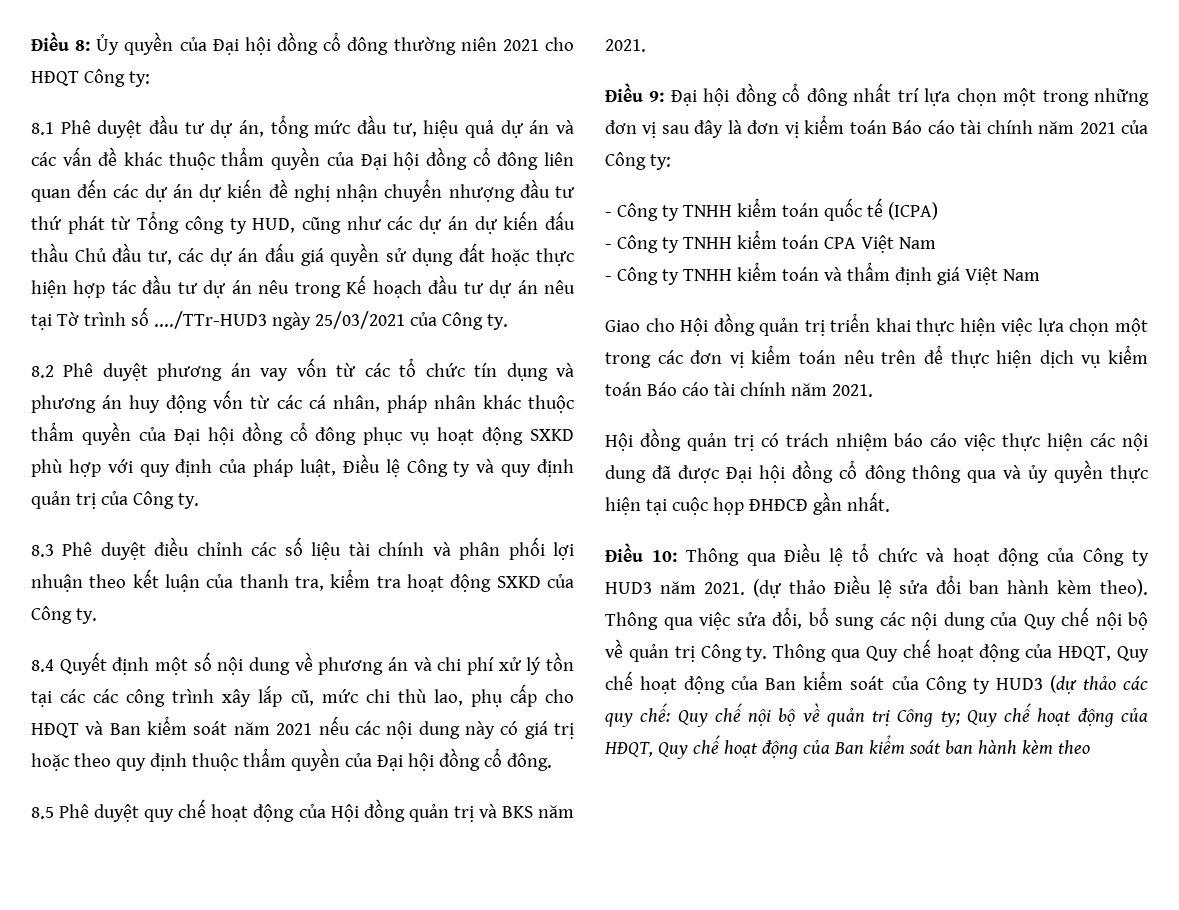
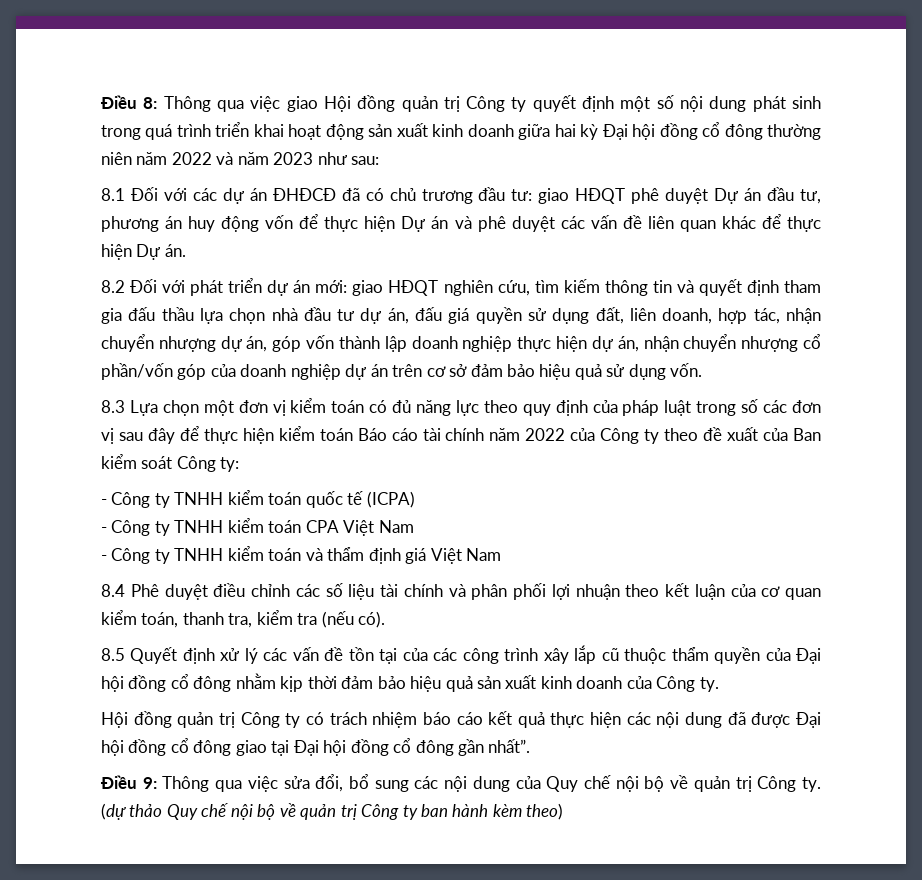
[96,32,207,55] Ủy quyền của -> [163,95,821,112] [101,122,599,140] Thông qua việc giao Hội đồng quản trị Công ty quyết định một số nội dung phát sinh trong quá trình triển khai hoạt động sản xuất kinh doanh giữa hai kỳ
[502,37,574,51] [31,69,150,87] [31,115,575,138] [31,147,574,170] [31,179,575,202] [31,211,576,234] [31,243,259,266] 2021 cho HĐQT Công ty: // 8.1 Phê duyệt đầu tư dự án, tổng mức đầu tư, hiệu quả dự án và các vấn đề khác thuộc thẩm quyền của Đại hội đồng cổ đông liên quan đến các dự án dự kiến đề nghị nhận chuyển nhượng đầu tư thứ phát từ Tổng công ty HUD, cũng như các dự án dự kiến đấu thầu Chủ đầu tư, các dự án -> [136,152,380,165] [101,187,822,204] [101,214,821,232] [101,244,186,260] [101,278,822,296] [101,307,409,324] năm 2022 và năm 2023 như sau: // 8.1 Đối với các dự án ĐHĐCĐ đã có chủ trương đầu tư: giao HĐQT phê duyệt Dự án đầu tư, phương án huy động vốn để thực hiện Dự án và phê duyệt các vấn đề liên quan khác để thực hiện Dự án. // 8.2 Đối với phát triển dự án mới: giao HĐQT nghiên cứu, tìm kiếm thông tin và quyết định tham gia đấu thầu lựa chọn nhà đầu tư dự án,
[458,243,574,266] [31,275,576,298] [31,307,508,330] [31,358,574,381] [31,390,574,413] [31,422,574,445] [31,454,575,477] [31,491,199,509] [31,537,574,560] [31,569,574,592] [31,606,97,624] [31,652,575,675] [31,684,574,707] [31,716,575,739] [31,748,552,771] [31,799,574,822] [605,39,646,52] [605,83,1149,106] đất hoặc thực hiện hợp tác đầu tư dự án nêu trong Kế hoạch đầu tư dự án nêu tại Tờ trình số ..../TTr-HUD3 ngày 25/03/2021 của Công ty. // 8.2 Phê duyệt phương án vay vốn từ các tổ chức tín dụng và phương án huy động vốn từ các cá nhân, pháp nhân khác thuộc thẩm quyền của Đại hội đồng cổ đông phục vụ hoạt động SXKD phù hợp với quy định của pháp luật, Điều lệ Công ty và quy định quản trị của Công ty. // 8.3 Phê duyệt điều chỉnh các số liệu tài chính và phân phối lợi nhuận theo kết luận của thanh tra, kiểm tra hoạt động SXKD của Công ty. // 8.4 Quyết định một số nội dung về phương án và chi phí xử lý tồn tại các các công trình xây lắp cũ, mức chi thù lao, phụ cấp cho HĐQT và Ban kiểm soát năm 2021 nếu các nội dung này có giá trị hoặc theo quy định thuộc thẩm quyền của Đại hội đồng cổ đông. // 8.5 Phê duyệt quy chế hoạt động của Hội đồng quản trị và BKS năm 2021. // Điều 9: Đại hội đồng cổ đông nhất trí lựa chọn một trong những -> [595,307,821,324] [101,334,822,352] [101,363,703,380] [101,398,788,416] đất, liên doanh, hợp tác, nhận chuyển nhượng dự án, góp vốn thành lập doanh nghiệp thực hiện dự án, nhận chuyển nhượng cổ phần/vốn góp của doanh nghiệp dự án trên cơ sở đảm bảo hiệu quả sử dụng vốn. // 8.3 Lựa chọn một đơn vị kiểm toán có đủ năng lực theo quy định của pháp luật trong số các
[727,115,1149,138] [605,152,646,170] là đơn vị kiểm toán Báo cáo tài chính năm 2021 của Công -> [179,426,822,444] [101,454,216,472] để thực hiện kiểm toán Báo cáo tài chính năm 2022 của Công ty theo đề xuất của Ban kiểm soát Công
[605,313,1148,336] [605,345,1149,368] [605,382,873,397] [605,428,754,451] Giao cho Hội đồng quản trị triển khai thực hiện việc lựa chọn một trong các đơn vị kiểm toán nêu trên để thực hiện dịch vụ kiểm toán Báo cáo tài chính năm 2021. // Hội đồng quản trị -> [101,583,821,600] [101,610,386,628] [101,645,822,664] [101,673,719,692] [101,711,301,728] 8.4 Phê duyệt điều chỉnh các số liệu tài chính và phân phối lợi nhuận theo kết luận của cơ quan kiểm toán, thanh tra, kiểm tra (nếu có). // 8.5 Quyết định xử lý các vấn đề tồn tại của các công trình xây lắp cũ thuộc thẩm quyền của Đại hội đồng cổ đông nhằm kịp thời đảm bảo hiệu quả sản xuất kinh doanh của Công ty. // Hội đồng quản trị Công ty
[964,433,996,451] việc -> [488,711,545,728] kết quả
[911,460,1149,483] [605,492,890,515] [605,543,1149,566] [605,575,1148,598] thông qua và ủy quyền thực hiện tại cuộc họp ĐHĐCĐ gần nhất. // Điều 10: Thông qua Điều lệ tổ chức và hoạt động của Công ty HUD3 năm 2021. (dự thảo Điều lệ sửa đổi ban hành kèm theo). -> [235,738,531,756] [100,775,157,789] giao tại Đại hội đồng cổ đông gần nhất”. // Điều 9:
[773,639,1149,662] [605,671,1148,694] [605,703,1148,727] [604,735,1090,759] Thông qua Quy chế hoạt động của HĐQT, Quy chế hoạt động của Ban kiểm soát của Công ty HUD3 (dự thảo các quy chế: Quy chế nội bộ về quản trị Công ty; Quy chế hoạt động của HĐQT, Quy chế hoạt động của Ban kiểm soát ban hành kèm theo -> [101,803,564,820] (dự thảo Quy chế nội bộ về quản trị Công ty ban hành kèm theo)

